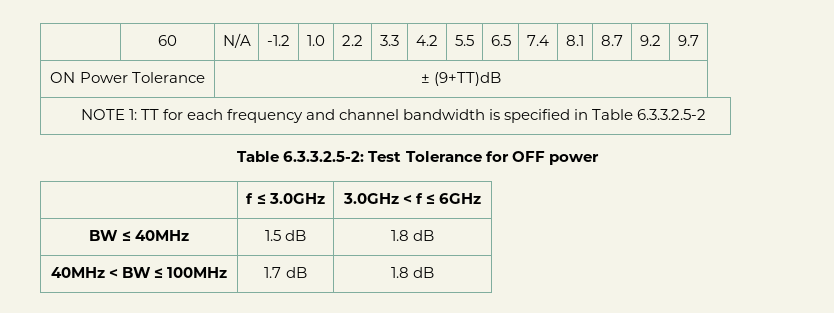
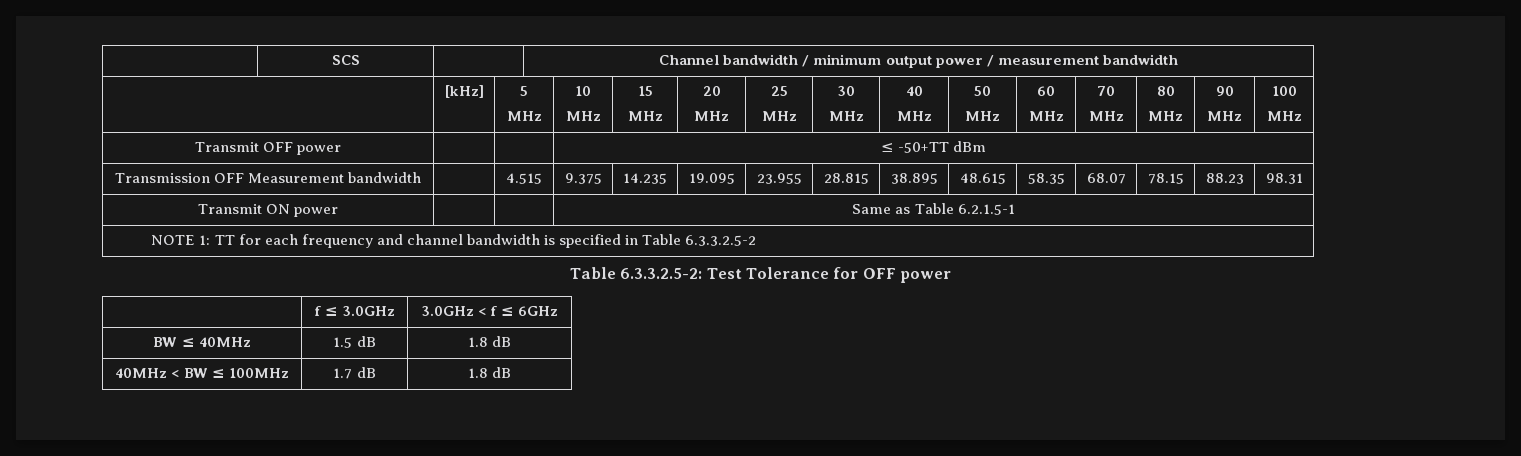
[158,35,177,46] [222,33,251,48] [267,35,290,46] [307,35,325,46] [342,35,363,46] [380,35,399,46] [416,35,438,46] [455,35,474,46] [490,35,511,46] [527,35,549,46] [566,35,584,46] [601,35,623,46] [640,35,661,46] [678,35,699,46] [50,72,205,83] [420,72,502,86] | 60 | N/A | -1.2 | 1.0 | 2.2 | 3.3 | 4.2 | 5.5 | 6.5 | 7.4 | 8.1 | 8.7 | 9.2 | 9.7 // ON Power Tolerance | ± (9+TT)dB -> [331,55,360,65] [659,54,1178,68] [444,85,484,98] [520,86,528,96] [506,111,542,121] [575,86,591,96] [565,111,601,121] [637,86,653,96] [627,111,663,121] [702,86,721,96] [694,111,729,121] [770,86,788,96] [761,111,797,121] [837,86,855,96] [828,111,864,121] [905,86,923,96] [896,111,932,121] [974,86,991,96] [965,111,1000,121] [1037,86,1055,96] [1028,111,1064,121] [1097,86,1115,96] [1088,111,1124,121] [1156,86,1175,96] [1148,111,1183,121] [1215,86,1234,96] [1207,111,1242,121] [1271,86,1297,96] [1266,111,1302,121] [194,142,342,155] [880,141,987,153] [114,172,422,183] [506,173,542,184] [564,173,602,184] [623,173,667,184] [688,173,735,184] [756,173,802,184] [823,173,869,184] [890,173,938,184] [959,173,1006,184] [1027,173,1065,184] [1086,173,1126,184] [1147,173,1184,184] [1205,173,1244,184] [1265,173,1303,184] [197,204,339,217] [852,203,1015,215] | SCS | | Channel bandwidth / minimum output power / measurement bandwidth // | [kHz] | 5 // MHz | 10 // MHz | 15 // MHz | 20 // MHz | 25 // MHz | 30 // MHz | 40 // MHz | 50 // MHz | 60 // MHz | 70 // MHz | 80 // MHz | 90 // MHz | 100 // MHz // Transmit OFF power | | | ≤ -50+TT dBm // Transmission OFF Measurement bandwidth | | 4.515 | 9.375 | 14.235 | 19.095 | 23.955 | 28.815 | 38.895 | 48.615 | 58.35 | 68.07 | 78.15 | 88.23 | 98.31 // Transmit ON power | | | Same as Table 6.2.1.5-1

